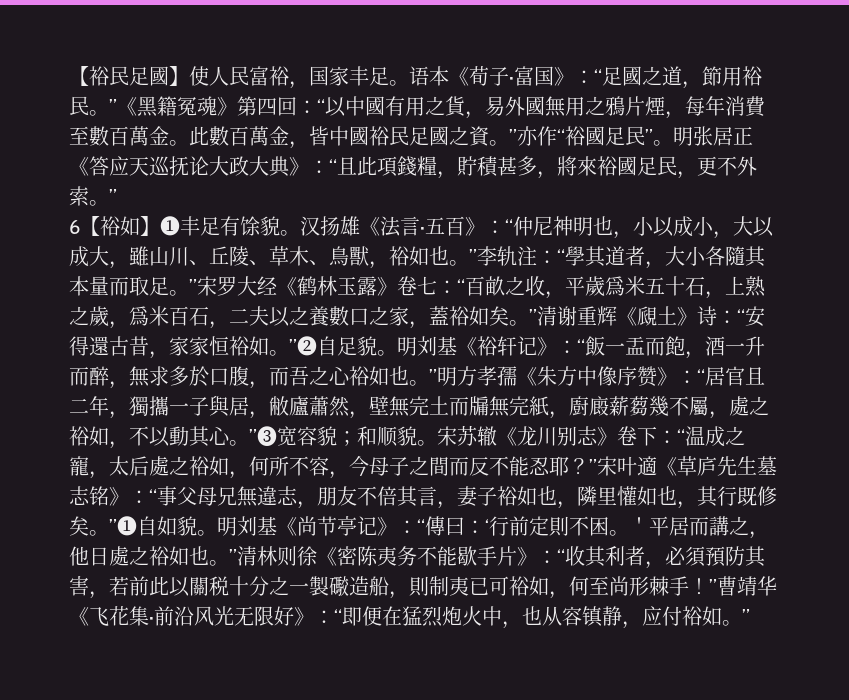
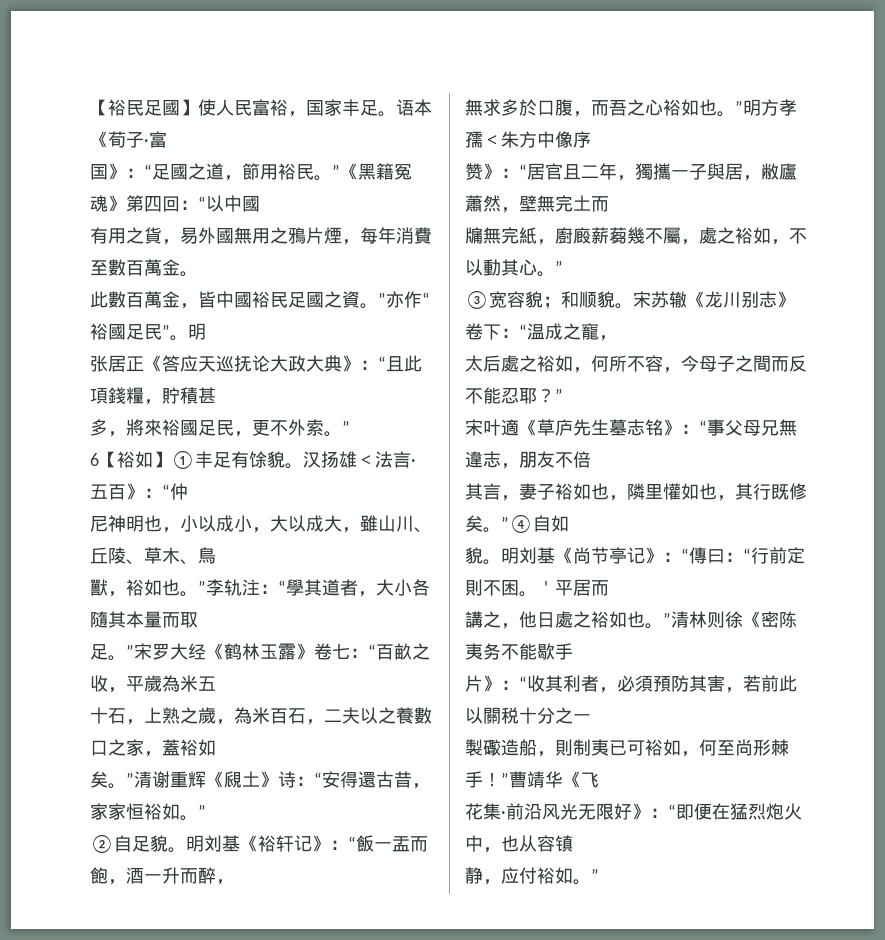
(534, 76) none -> (167, 139) //
(385, 106) none -> (260, 204) //
(189, 143) none -> (198, 274) //
(693, 136) none -> (206, 331) //
(517, 166) none -> (216, 395) //
[160,216,180,236] ❶ -> [171,450,195,469] ①
[360,217,380,236] 《 -> [357,455,375,466] ＜
(533, 226) none -> (188, 491) //
(349, 256) none -> (216, 555) //
(149, 286) none -> (198, 620) //
[605,276,625,296] 爲 -> [162,675,180,692] 為
(665, 285) none -> (216, 683) //
[129,306,149,326] 爲 -> [234,707,252,724] 為
(489, 316) none -> (216, 747) //
[289,336,317,356] ”❷ -> [198,804,206,818] [90,834,114,853] ” // ②
(129, 385) none -> (234, 882) //
[517,367,537,386] 《 -> [483,135,501,146] ＜
(637, 376) none -> (591, 139) //
(469, 406) none -> (609, 204) //
[249,426,277,446] ”❸ -> [555,260,563,274] [465,290,489,309] ” // ③
(109, 475) none -> (617, 338) //
(597, 466) none -> (563, 395) //
(397, 496) none -> (591, 459) //
[109,516,137,536] ”❶ -> [501,514,533,533] ”④
(177, 526) none -> (569, 523) //
[485,519,489,534] ‘ -> [743,548,751,562] “
(709, 526) none -> (609, 588) //
(497, 556) none -> (573, 651) //
(309, 588) none -> (591, 718) //
(109, 616) none -> (599, 780) //
(604, 616) none -> (573, 843) //

